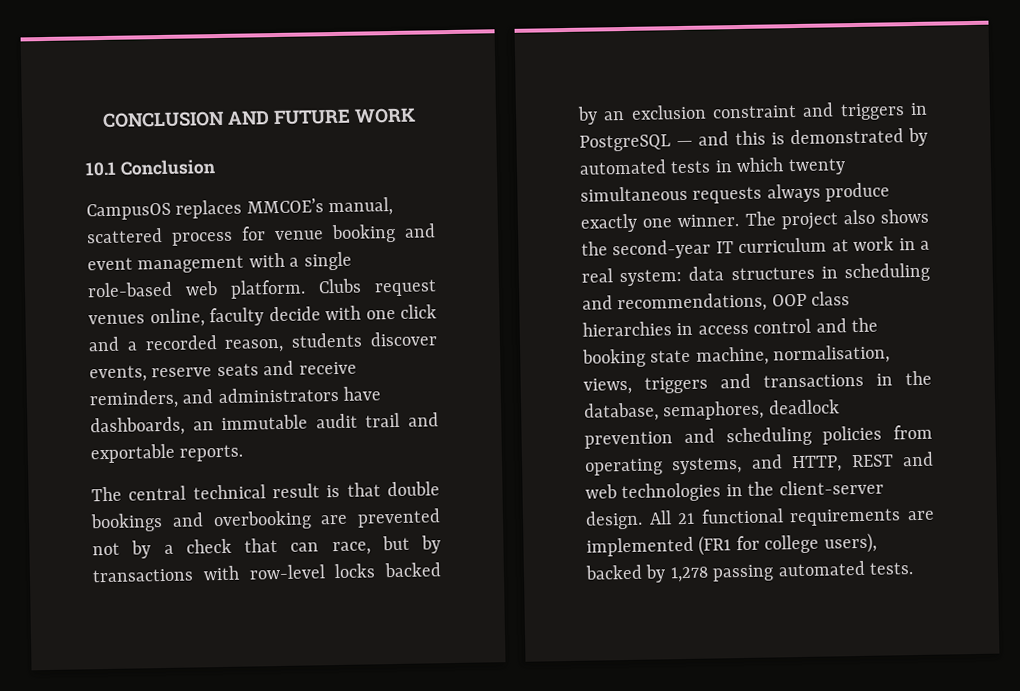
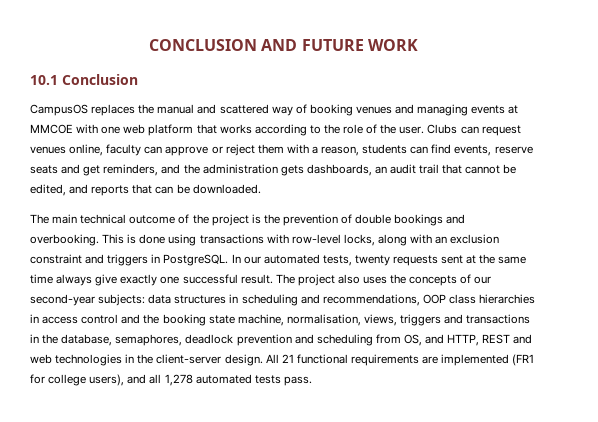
[246,196,394,217] [86,223,436,246] [87,251,352,274] [87,278,437,299] [88,304,437,328] [88,331,438,353] MMCOE’s manual, scattered process for venue booking and event management with a single role-based web platform. Clubs request venues online, faculty decide with one click and a recorded reason, students discover -> [138,104,519,116] [30,124,521,136] [30,144,452,156] the manual and scattered way of booking venues and managing events at MMCOE with one web platform that works according to the role of the user. Clubs can request venues online, faculty can approve or reject them with a reason, students can find
[298,361,357,375] receive -> [83,165,101,176] get
[217,386,382,404] administrators have -> [183,164,304,176] the administration gets
[221,414,309,430] immutable -> (387, 170) none
[408,412,439,427] [90,443,244,464] [91,481,441,502] [90,508,441,533] [92,535,441,559] [92,562,441,583] [577,106,598,125] and exportable reports. // The central technical result is that double bookings and overbooking are prevented not by a check that can race, but by transactions with row-level locks backed by -> [442,164,517,174] [30,184,261,196] [30,214,466,226] [30,234,433,246] that cannot be edited, and reports that can be downloaded. // The main technical outcome of the project is the prevention of double bookings and overbooking. This is done using transactions with row-level locks, along with
[579,127,928,152] [579,157,846,176] [580,182,891,204] [580,208,929,233] [581,236,930,260] [581,268,683,287] PostgreSQL — and this is demonstrated by automated tests in which twenty simultaneous requests always produce exactly one winner. The project also shows the second-year IT curriculum at work in a real system: -> [163,254,527,266] [30,274,492,286] [30,294,146,306] PostgreSQL. In our automated tests, twenty requests sent at the same time always give exactly one successful result. The project also uses the concepts of our second-year subjects:
[822,424,933,445] [584,457,743,476] policies from operating systems, -> [375,334,422,346] from OS,
[585,560,914,583] backed by 1,278 passing automated tests. -> [127,374,312,386] and all 1,278 automated tests pass.

